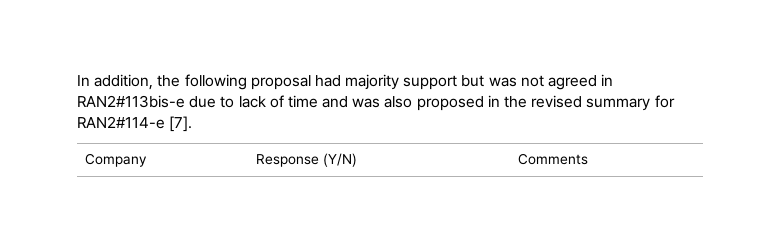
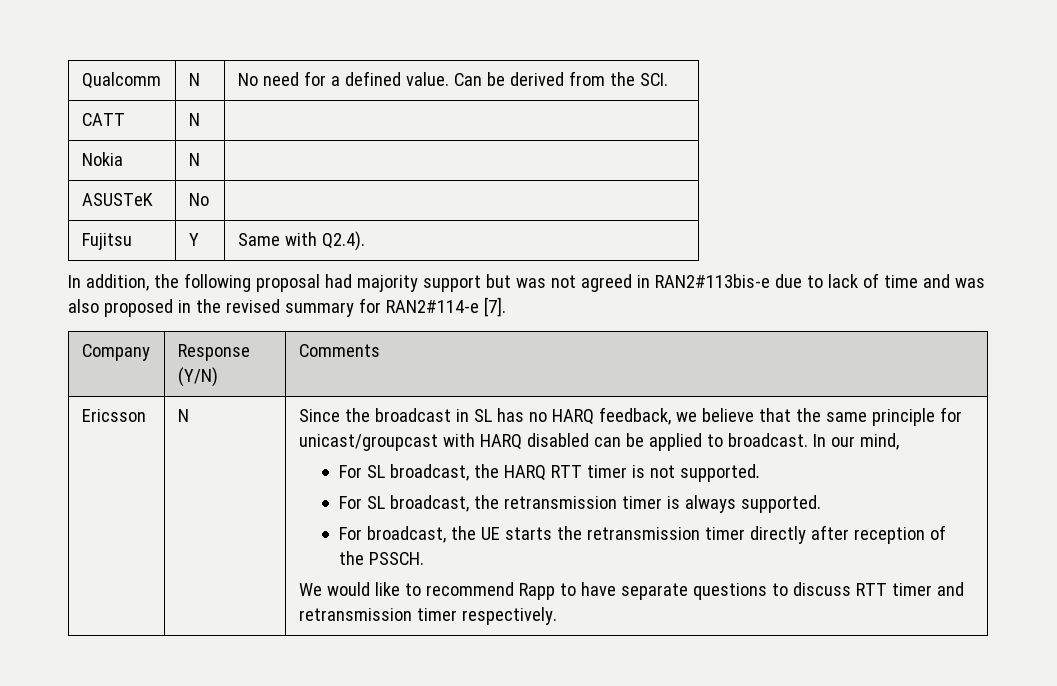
(77, 80) none -> [81,72,161,89] [188,73,200,86] [237,71,668,86] [81,113,125,126] [188,113,200,126] [81,152,123,166] [188,153,200,166] [81,193,153,206] [188,193,209,206] [81,233,132,250] [188,233,199,246] [237,231,365,251] Qualcomm | N | No need for a defined value. Can be derived from the SCI. // CATT | N | // Nokia | N | // ASUSTeK | No | // Fujitsu | Y | Same with Q2.4). //
(588, 159) none -> [81,409,146,422] [177,409,189,422] [298,407,962,426] [298,433,899,451] [339,464,762,482] [339,495,822,513] [339,525,947,544] [339,551,425,565] [298,582,964,600] [298,607,557,625] // Ericsson | N | Since the broadcast in SL has no HARQ feedback, we believe that the same principle for unicast/groupcast with HARQ disabled can be applied to broadcast. In our mind, // For SL broadcast, the HARQ RTT timer is not supported. // For SL broadcast, the retransmission timer is always supported. // For broadcast, the UE starts the retransmission timer directly after reception of the PSSCH. // We would like to recommend Rapp to have separate questions to discuss RTT timer and retransmission timer respectively.

